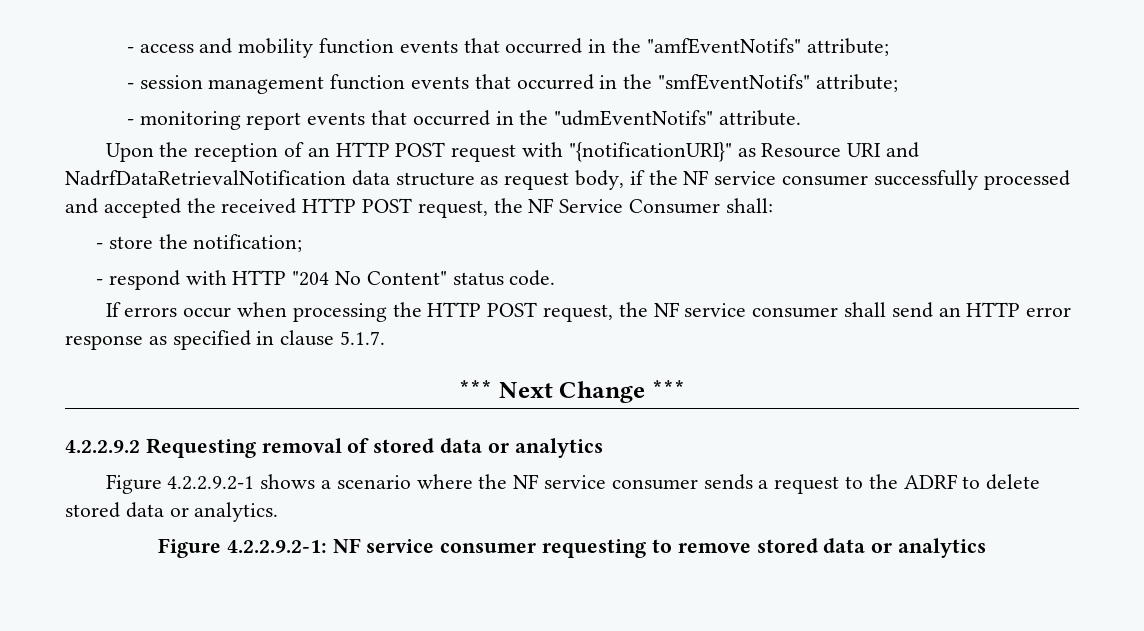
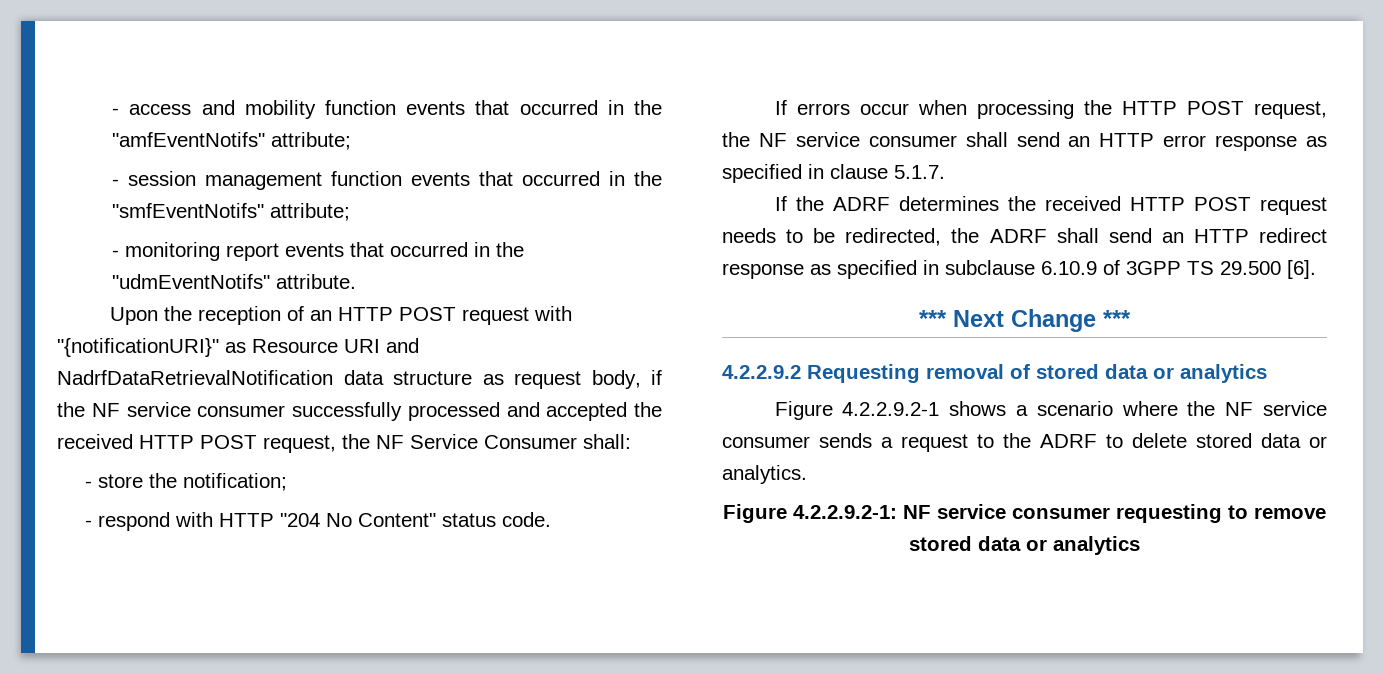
(386, 338) none -> [774,196,1327,215] [722,228,1327,246] [722,260,1316,279] // If the ADRF determines the received HTTP POST request needs to be redirected, the ADRF shall send an HTTP redirect response as specified in subclause 6.10.9 of 3GPP TS 29.500 [6].

